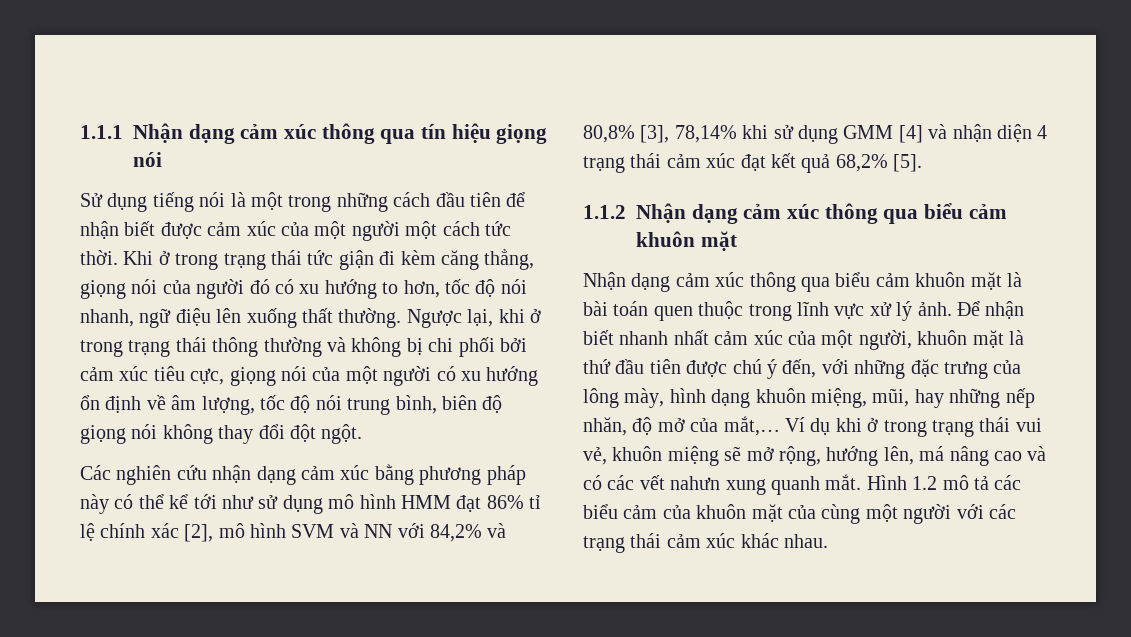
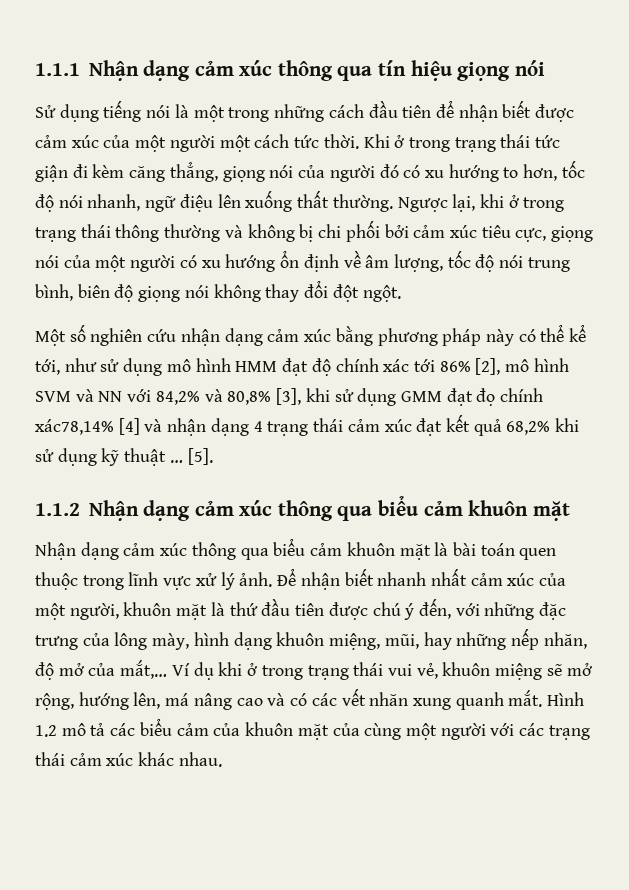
[80,465,111,480] Các -> [35,324,86,346] Một số
[193,494,217,509] tới -> [35,359,60,375] tới,
[486,495,542,509] [80,523,179,541] 86% tỉ lệ chính xác -> [311,358,471,376] độ chính xác tới 86%
[674,125,737,143] 78,14% -> (302, 396) none
(894, 132) none -> [446,388,544,406] [35,419,114,435] đạt đọ chính xác78,14%
[997,124,1032,142] diện -> [210,418,249,436] dạng
(888, 163) none -> [555,418,580,432] [35,448,183,466] khi sử dụng kỹ thuật …
[670,476,721,490] nahưn -> [369,692,409,706] nhăn

